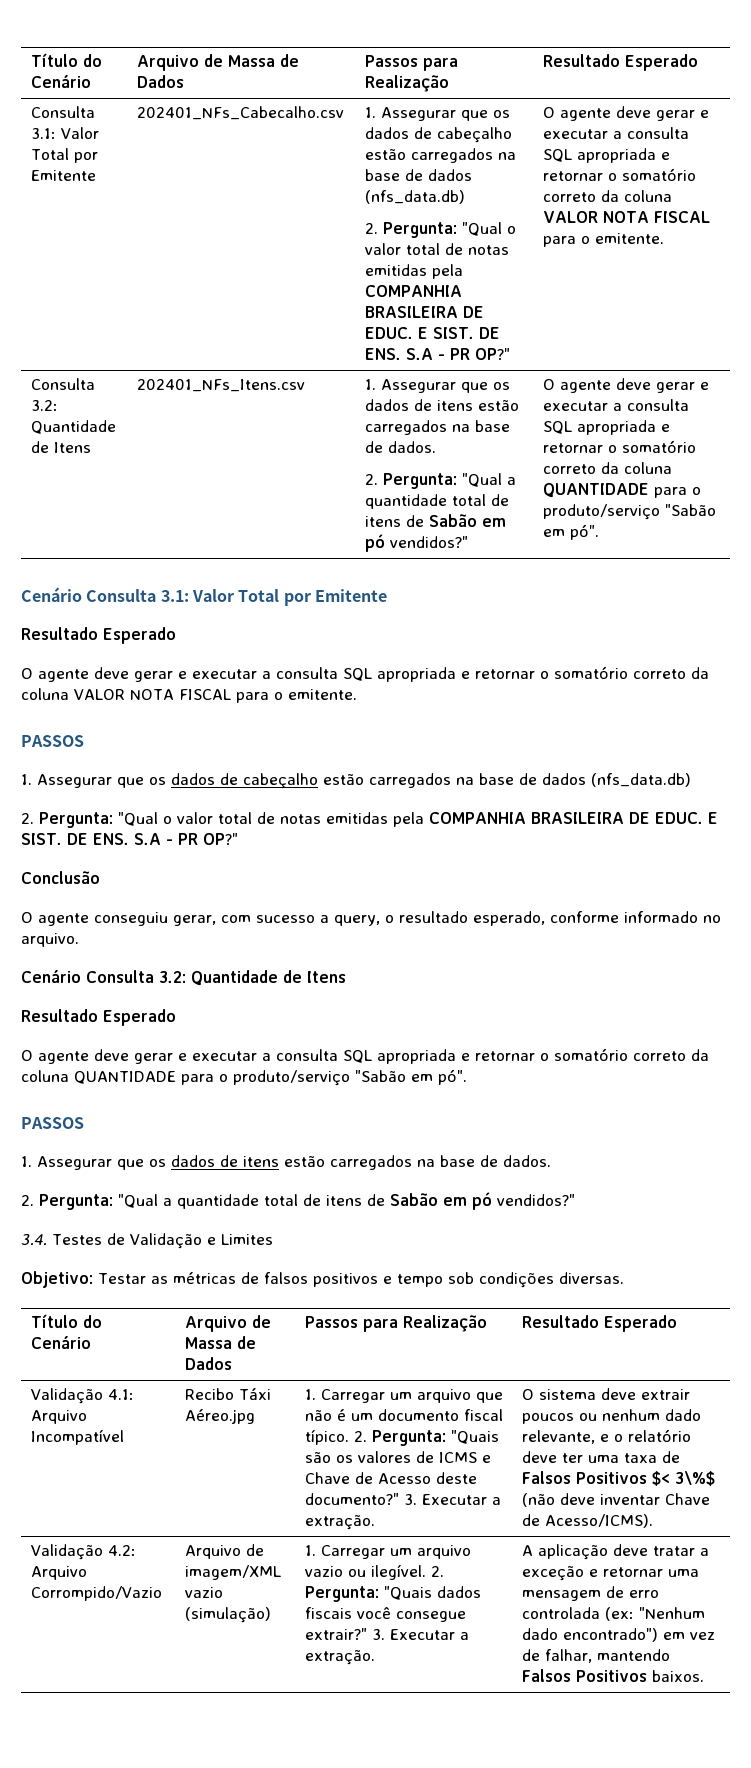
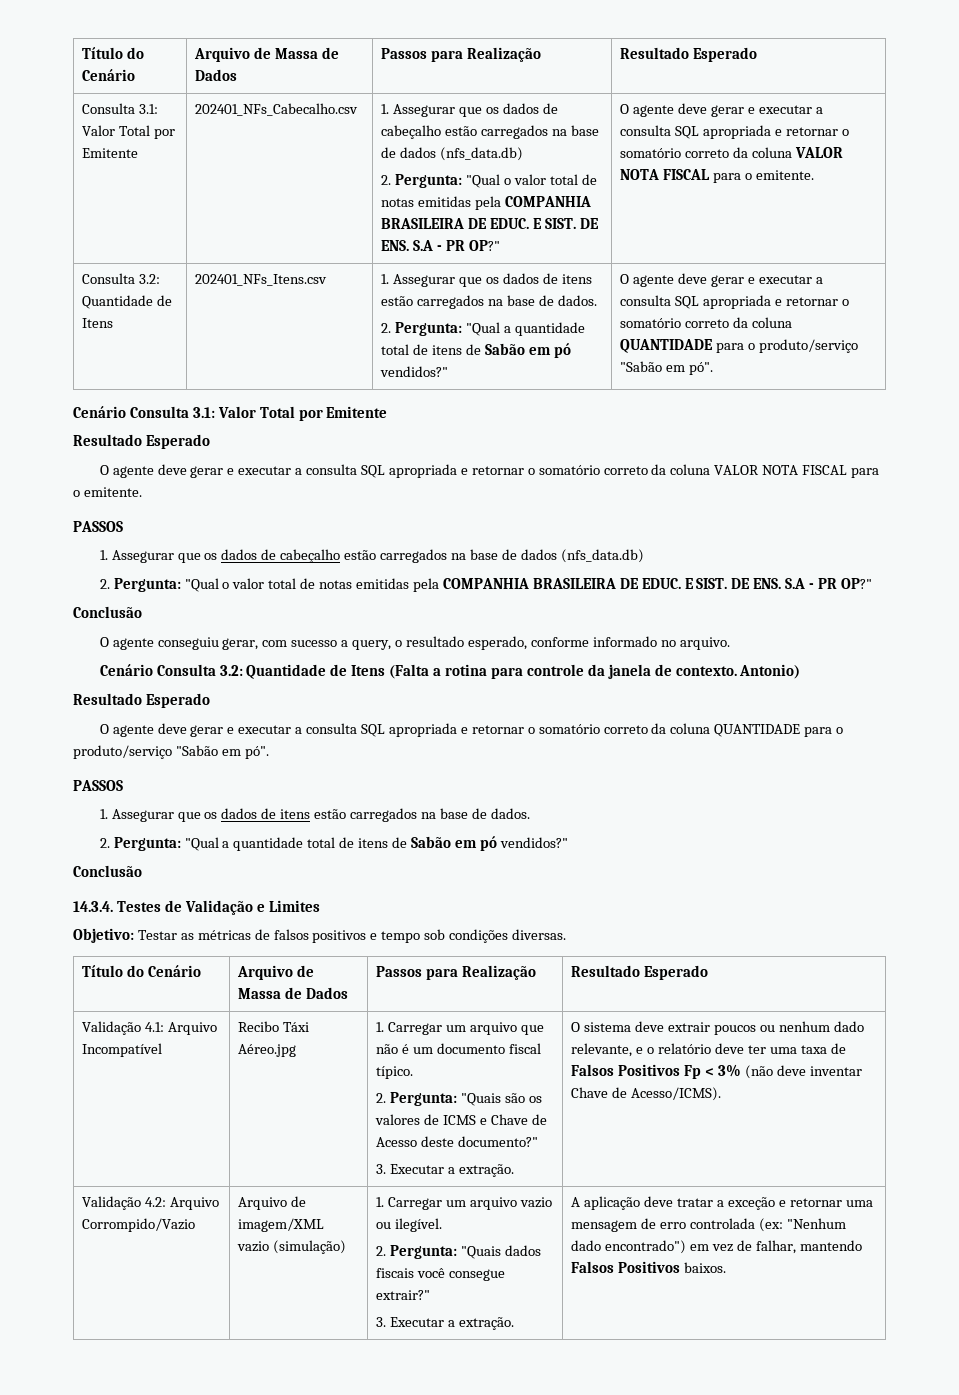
(346, 977) none -> [389,664,801,679] (Falta a rotina para controle da janela de contexto. Antonio)
[21,1234,47,1246] 3.4. -> [73,865,142,877] [73,901,113,912] Conclusão // 14.3.4.
(349, 1437) none -> (414, 1072) //
(399, 1499) none -> (539, 1141) //
[651,1471,715,1486] $< 3\%$ -> [684,1064,742,1079] Fp < 3%
(426, 1572) none -> (443, 1225) //
(367, 1634) none -> (431, 1295) //

